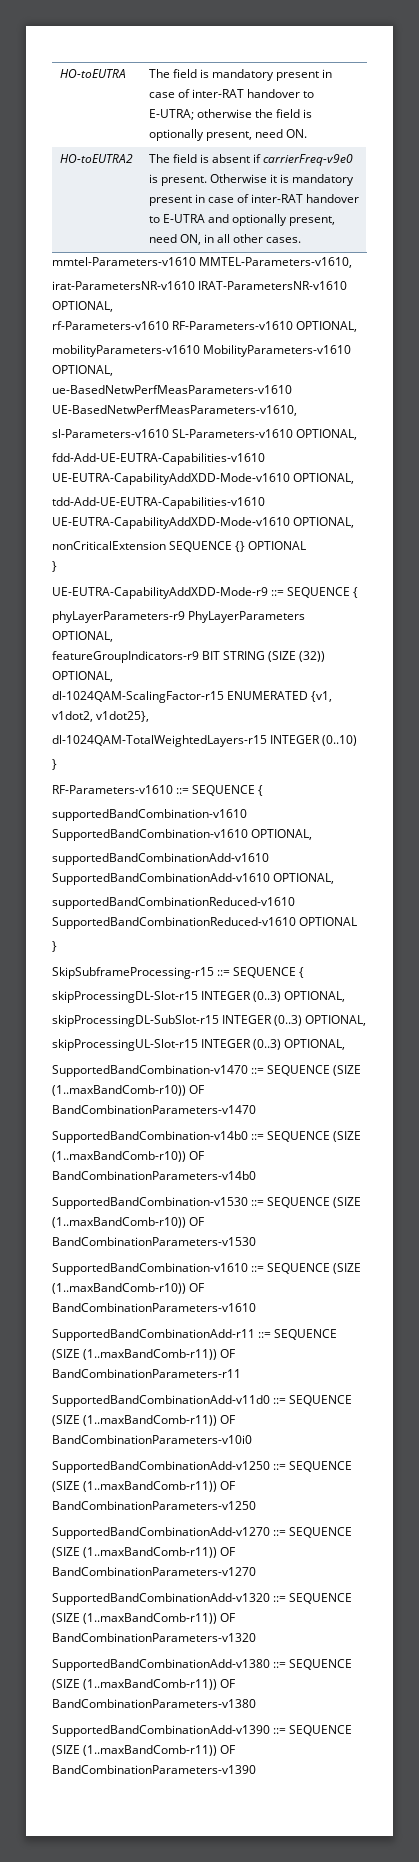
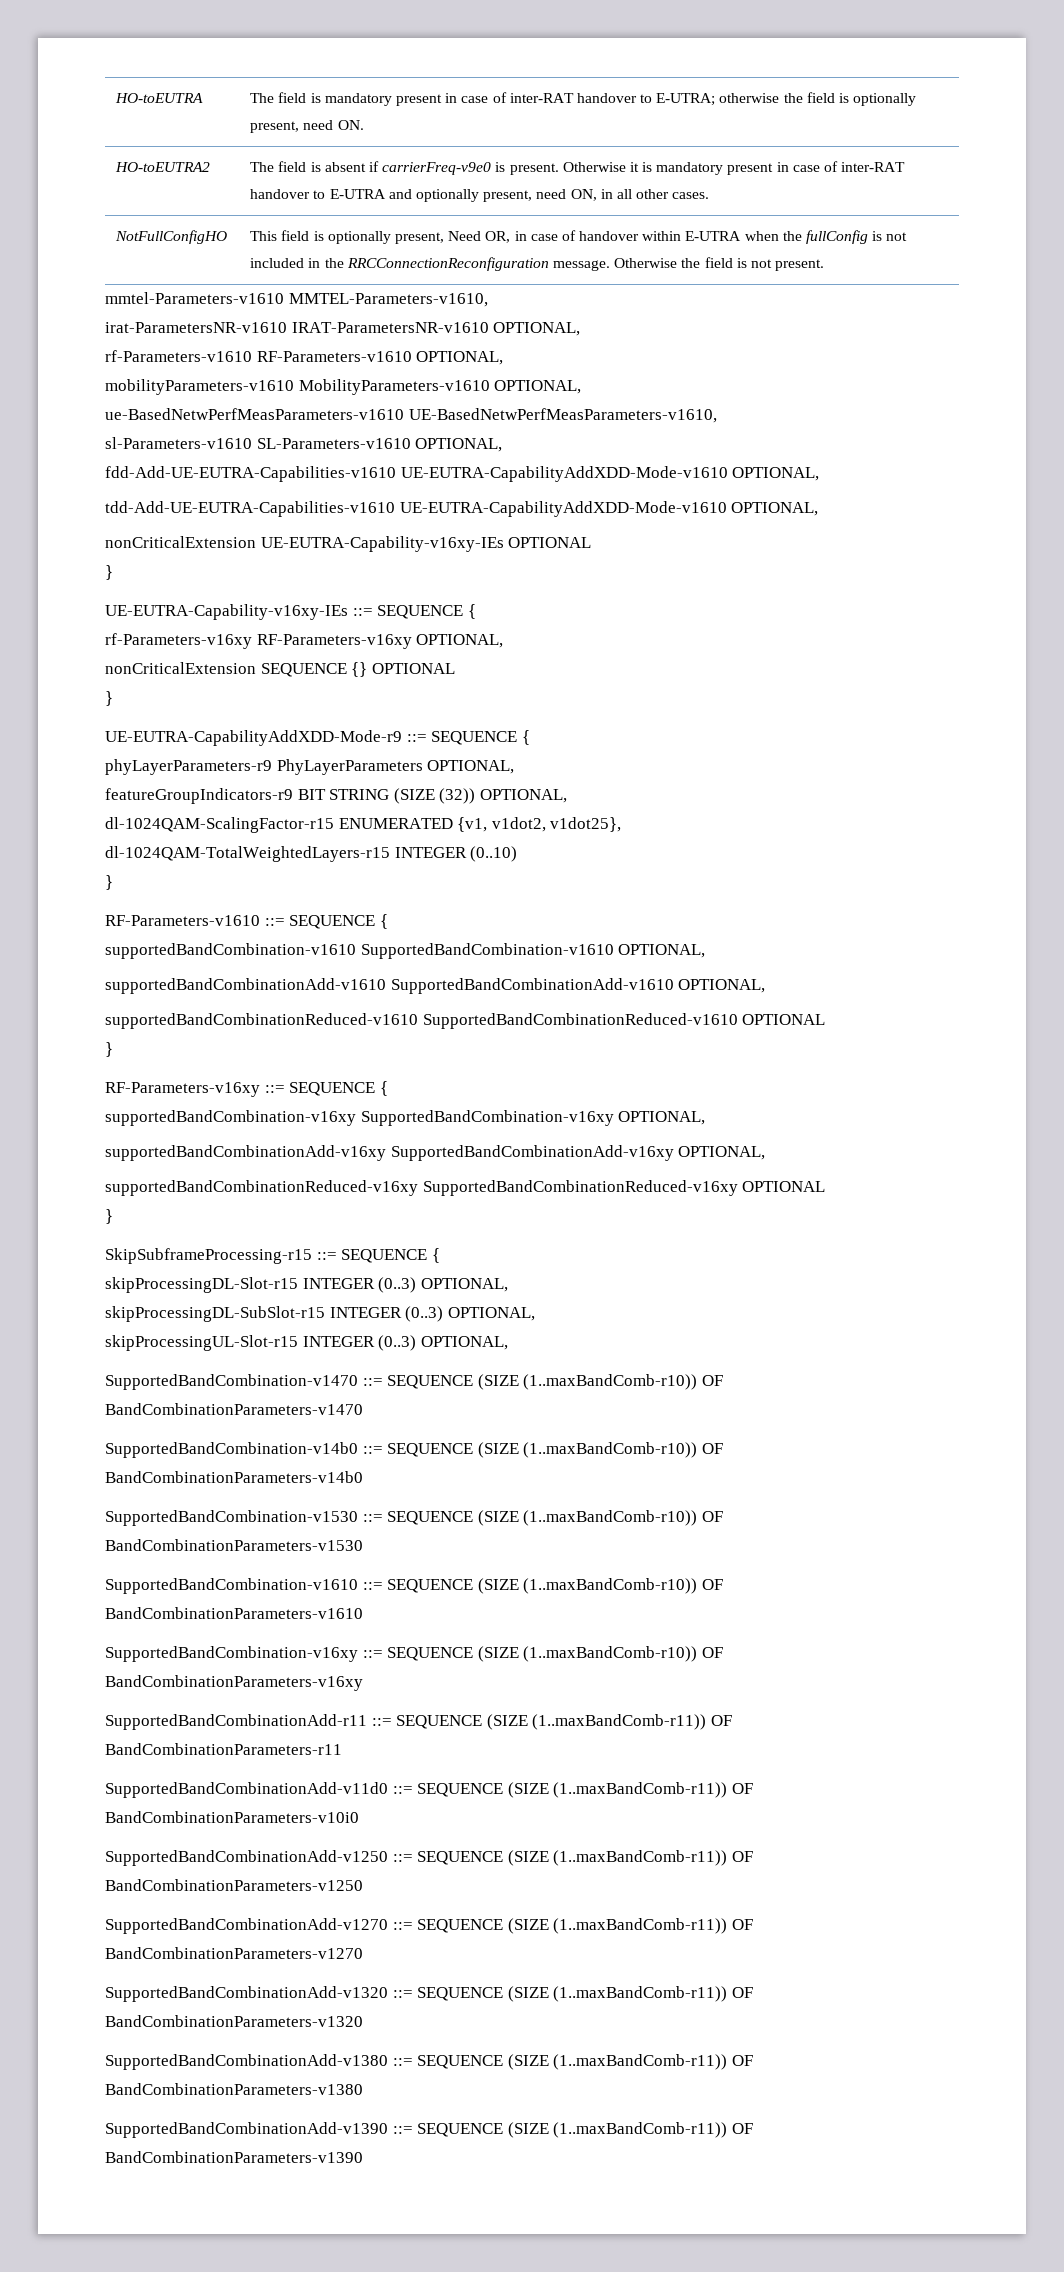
(302, 240) none -> [115,230,228,244] [250,230,908,244] [250,257,825,271] // NotFullConfigHO | This field is optionally present, Need OR, in case of handover within E-UTRA when the fullConfig is not included in the RRCConnectionReconfiguration message. Otherwise the field is not present.
(355, 522) none -> [105,536,592,552] [105,565,113,580] [105,604,476,620] [105,633,504,649] // nonCriticalExtension UE-EUTRA-Capability-v16xy-IEs OPTIONAL // } // UE-EUTRA-Capability-v16xy-IEs ::= SEQUENCE { // rf-Parameters-v16xy RF-Parameters-v16xy OPTIONAL,
(57, 946) none -> [105,1081,388,1097] [105,1110,706,1126] [105,1145,766,1161] [105,1180,826,1196] [105,1209,113,1224] // RF-Parameters-v16xy ::= SEQUENCE { // supportedBandCombination-v16xy SupportedBandCombination-v16xy OPTIONAL, // supportedBandCombinationAdd-v16xy SupportedBandCombinationAdd-v16xy OPTIONAL, // supportedBandCombinationReduced-v16xy SupportedBandCombinationReduced-v16xy OPTIONAL // }
(256, 1307) none -> [105,1646,723,1662] [105,1675,363,1691] // SupportedBandCombination-v16xy ::= SEQUENCE (SIZE (1..maxBandComb-r10)) OF BandCombinationParameters-v16xy

